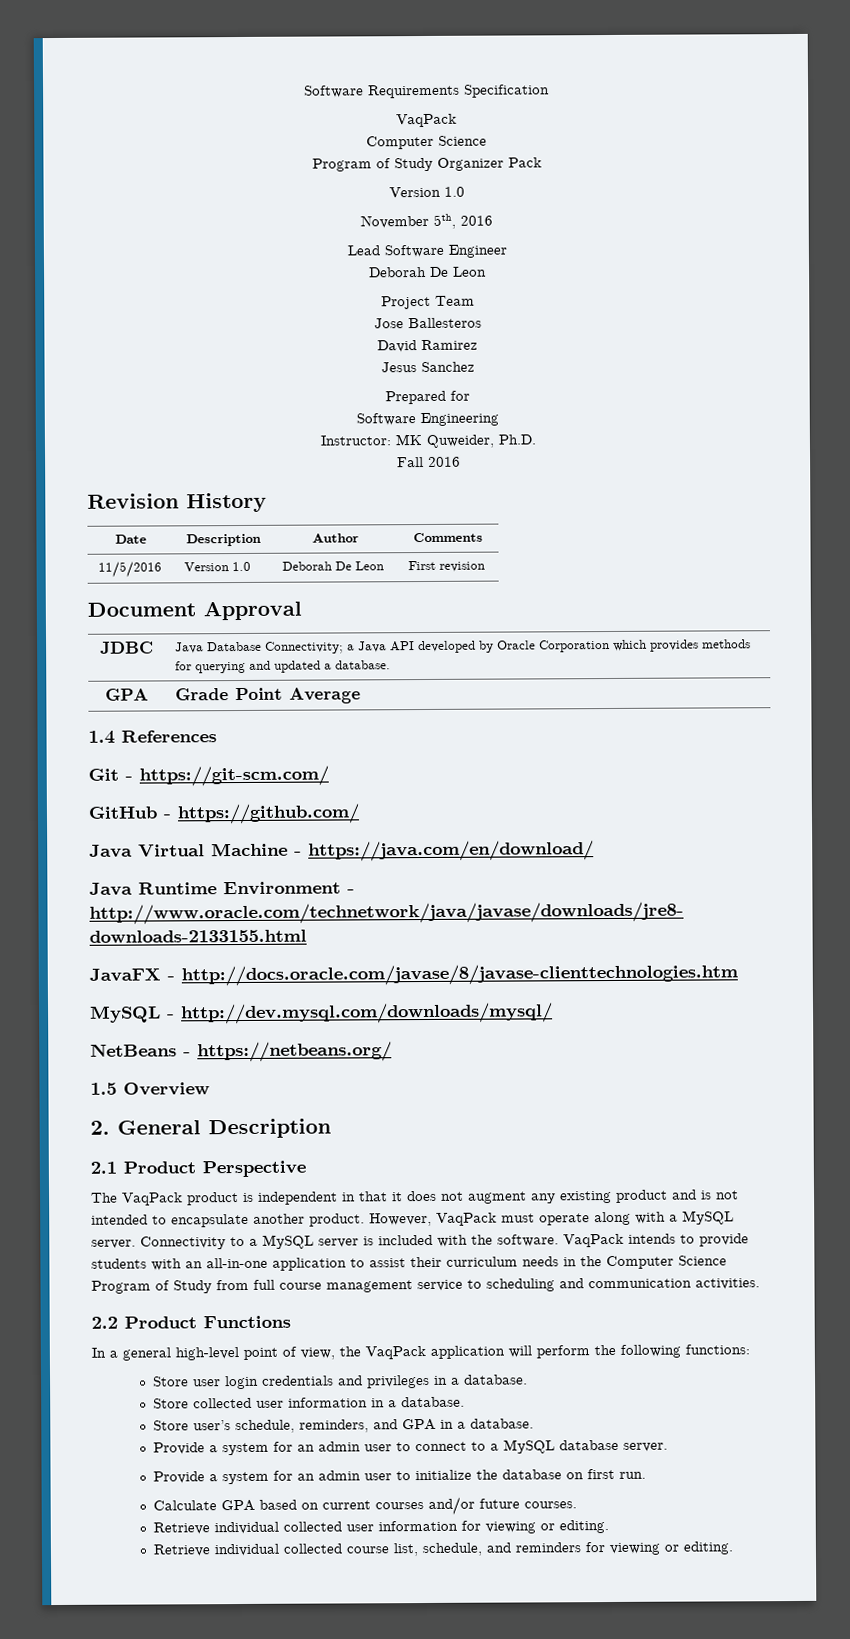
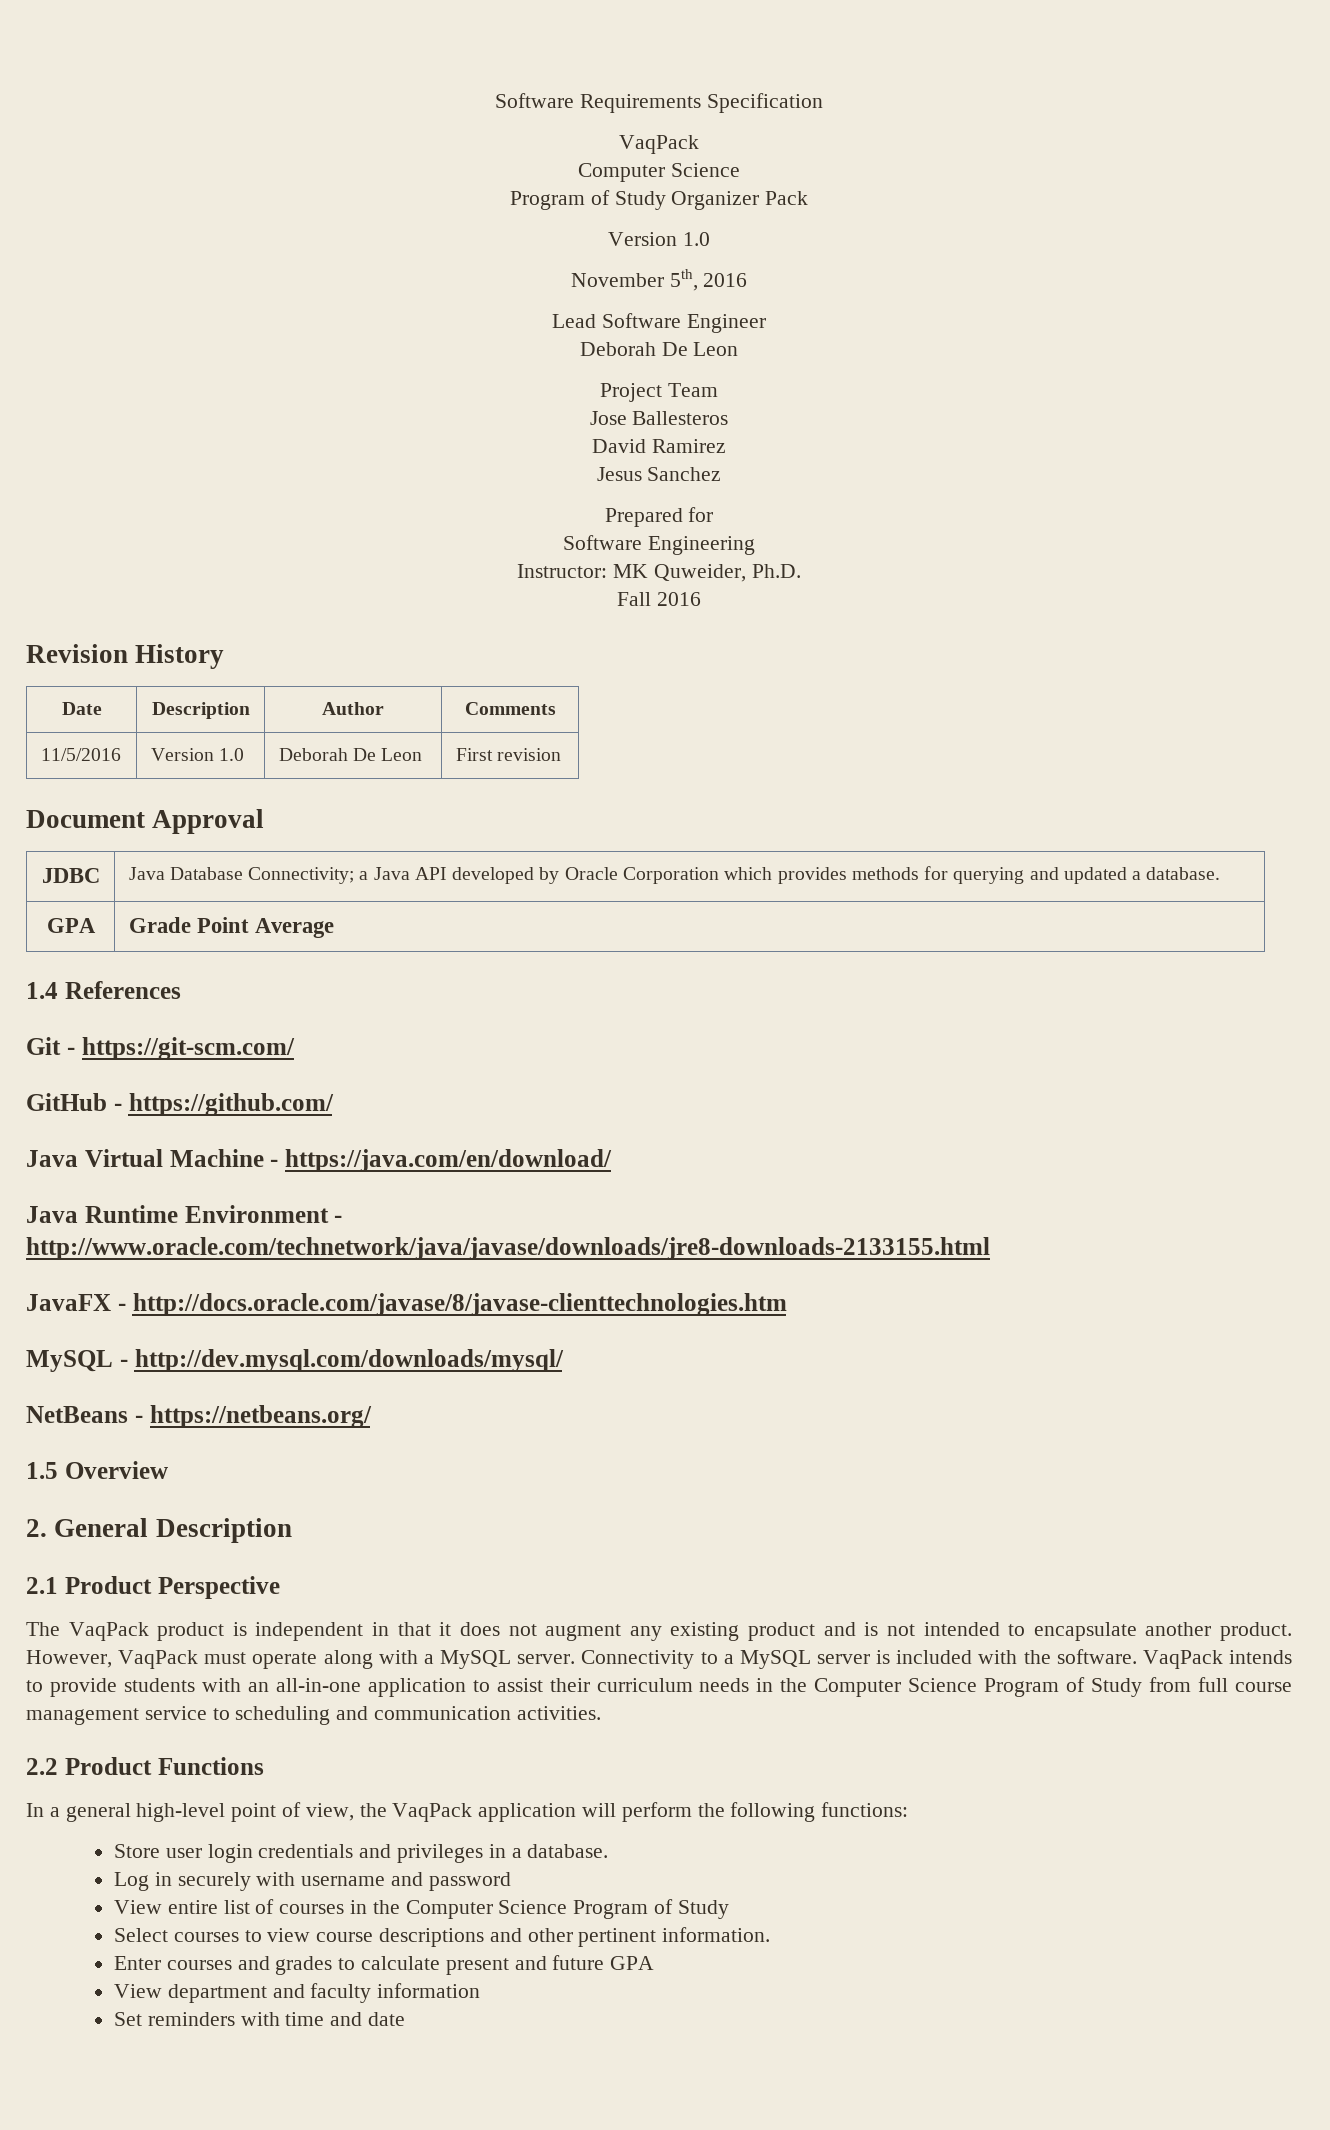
[152,1396,465,1409] [152,1418,534,1434] [152,1439,668,1456] [152,1468,646,1485] [152,1496,577,1515] [152,1520,609,1535] [152,1541,733,1557] Store collected user information in a database. // Store user’s schedule, reminders, and GPA in a database. // Provide a system for an admin user to connect to a MySQL database server. // Provide a system for an admin user to initialize the database on first run. // Calculate GPA based on current courses and/or future courses. // Retrieve individual collected user information for viewing or editing. // Retrieve individual collected course list, schedule, and reminders for viewing or editing. -> [114,1872,511,1891] [114,1899,729,1919] [114,1927,771,1947] [114,1955,655,1975] [114,1983,481,2003] [114,2012,406,2026] Log in securely with username and password // View entire list of courses in the Computer Science Program of Study // Select courses to view course descriptions and other pertinent information. // Enter courses and grades to calculate present and future GPA // View department and faculty information // Set reminders with time and date

